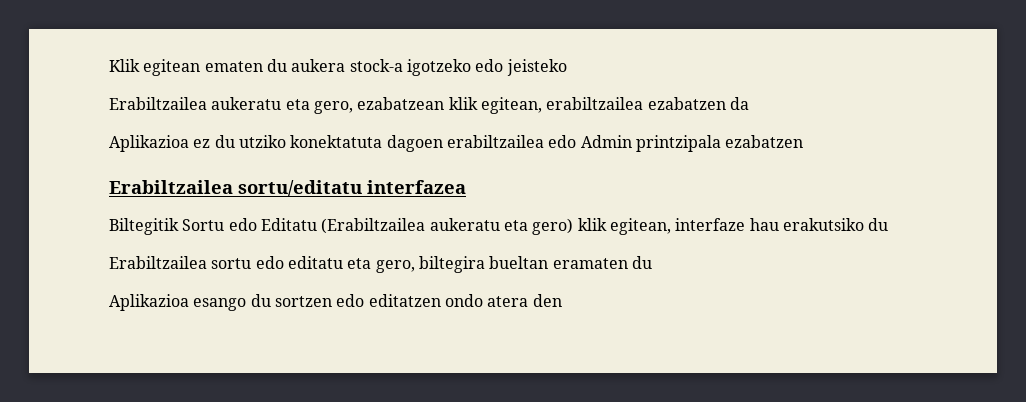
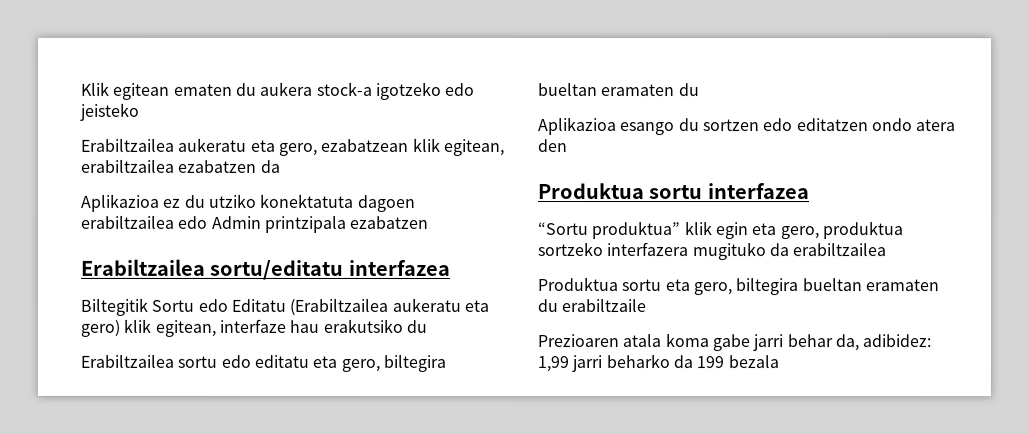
(562, 300) none -> [538,183,810,200] [537,221,903,240] [537,242,887,261] [537,277,939,296] [537,299,647,313] [537,333,932,352] [537,354,779,373] // Produktua sortu interfazea // “Sortu produktua” klik egin eta gero, produktua sortzeko interfazera mugituko da erabiltzailea // Produktua sortu eta gero, biltegira bueltan eramaten du erabiltzaile // Prezioaren atala koma gabe jarri behar da, adibidez: 1,99 jarri beharko da 199 bezala

